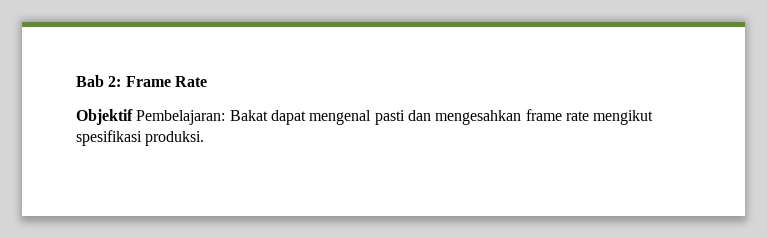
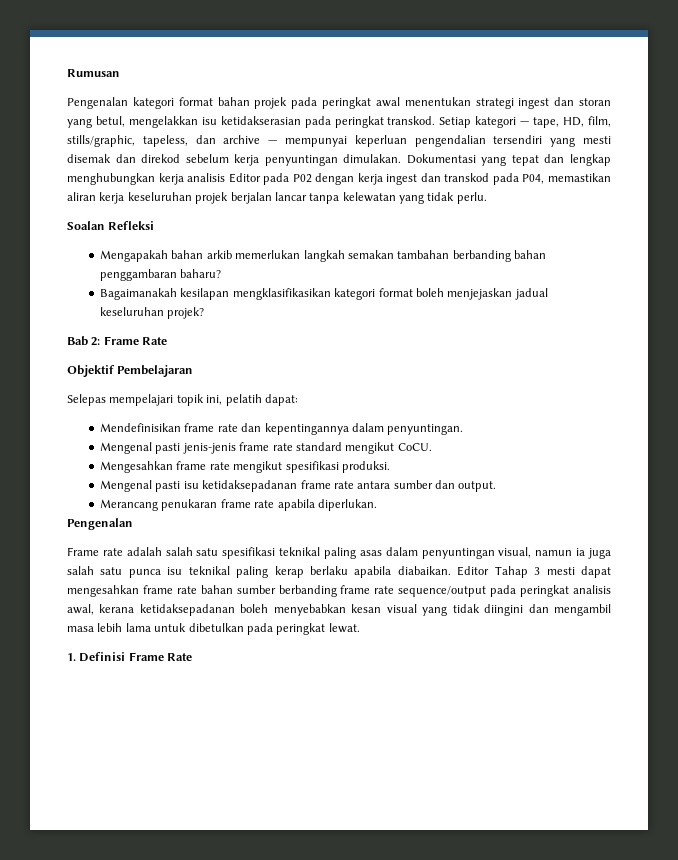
(76, 81) none -> [67,69,120,77] [67,97,611,109] [67,116,611,128] [67,135,611,147] [67,154,611,166] [67,173,612,185] [67,192,487,204] [67,221,155,230] [100,250,547,262] [100,269,222,281] [100,288,548,300] [100,307,205,319] Rumusan // Pengenalan kategori format bahan projek pada peringkat awal menentukan strategi ingest dan storan yang betul, mengelakkan isu ketidakserasian pada peringkat transkod. Setiap kategori — tape, HD, film, stills/graphic, tapeless, dan archive — mempunyai keperluan pengendalian tersendiri yang mesti disemak dan direkod sebelum kerja penyuntingan dimulakan. Dokumentasi yang tepat dan lengkap menghubungkan kerja analisis Editor pada P02 dengan kerja ingest dan transkod pada P04, memastikan aliran kerja keseluruhan projek berjalan lancar tanpa kelewatan yang tidak perlu. // Soalan Refleksi // Mengapakah bahan arkib memerlukan langkah semakan tambahan berbanding bahan penggambaran baharu? // Bagaimanakah kesilapan mengklasifikasikan kategori format boleh menjejaskan jadual keseluruhan projek? //
[136,110,522,125] Pembelajaran: Bakat dapat mengenal pasti dan mengesahkan -> [117,365,194,377] [67,394,298,406] [100,423,464,435] [100,442,432,454] [100,461,174,473] Pembelajaran // Selepas mempelajari topik ini, pelatih dapat: // Mendefinisikan frame rate dan kepentingannya dalam penyuntingan. // Mengenal pasti jenis-jenis frame rate standard mengikut CoCU. // Mengesahkan
(205, 138) none -> [100,480,497,492] [100,499,377,511] [67,518,133,530] [67,547,611,559] [67,566,612,578] [67,585,612,597] [67,604,611,616] [67,623,360,635] [67,652,193,662] // Mengenal pasti isu ketidaksepadanan frame rate antara sumber dan output. // Merancang penukaran frame rate apabila diperlukan. // Pengenalan // Frame rate adalah salah satu spesifikasi teknikal paling asas dalam penyuntingan visual, namun ia juga salah satu punca isu teknikal paling kerap berlaku apabila diabaikan. Editor Tahap 3 mesti dapat mengesahkan frame rate bahan sumber berbanding frame rate sequence/output pada peringkat analisis awal, kerana ketidaksepadanan boleh menyebabkan kesan visual yang tidak diingini dan mengambil masa lebih lama untuk dibetulkan pada peringkat lewat. // 1. Definisi Frame Rate

